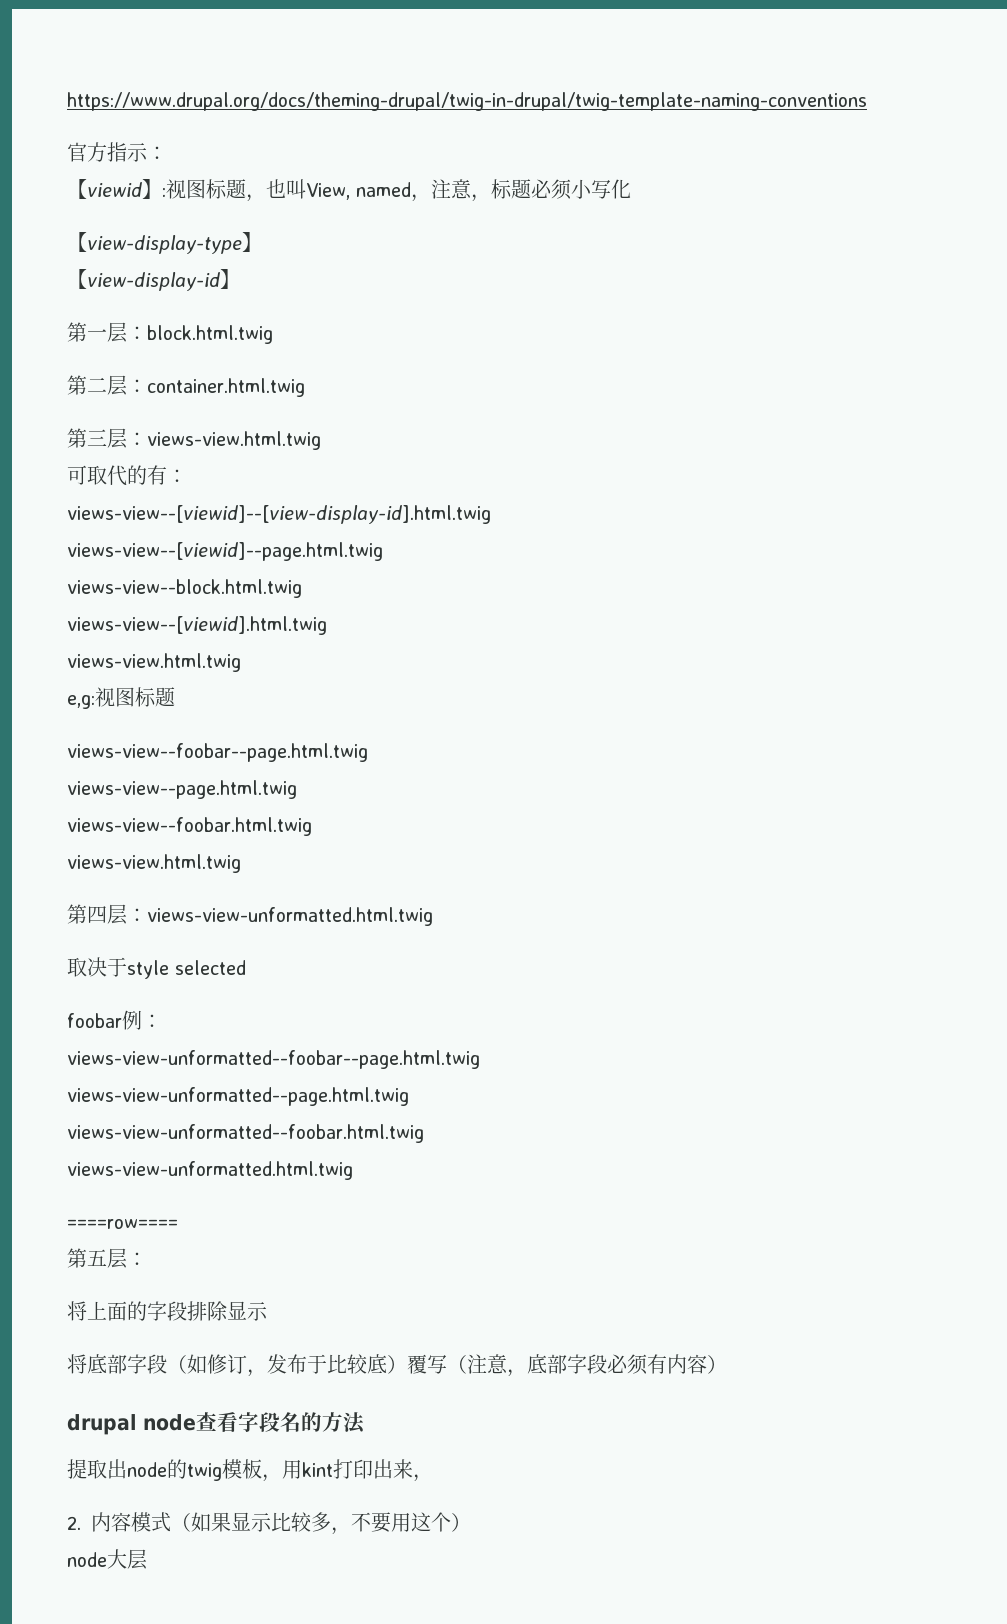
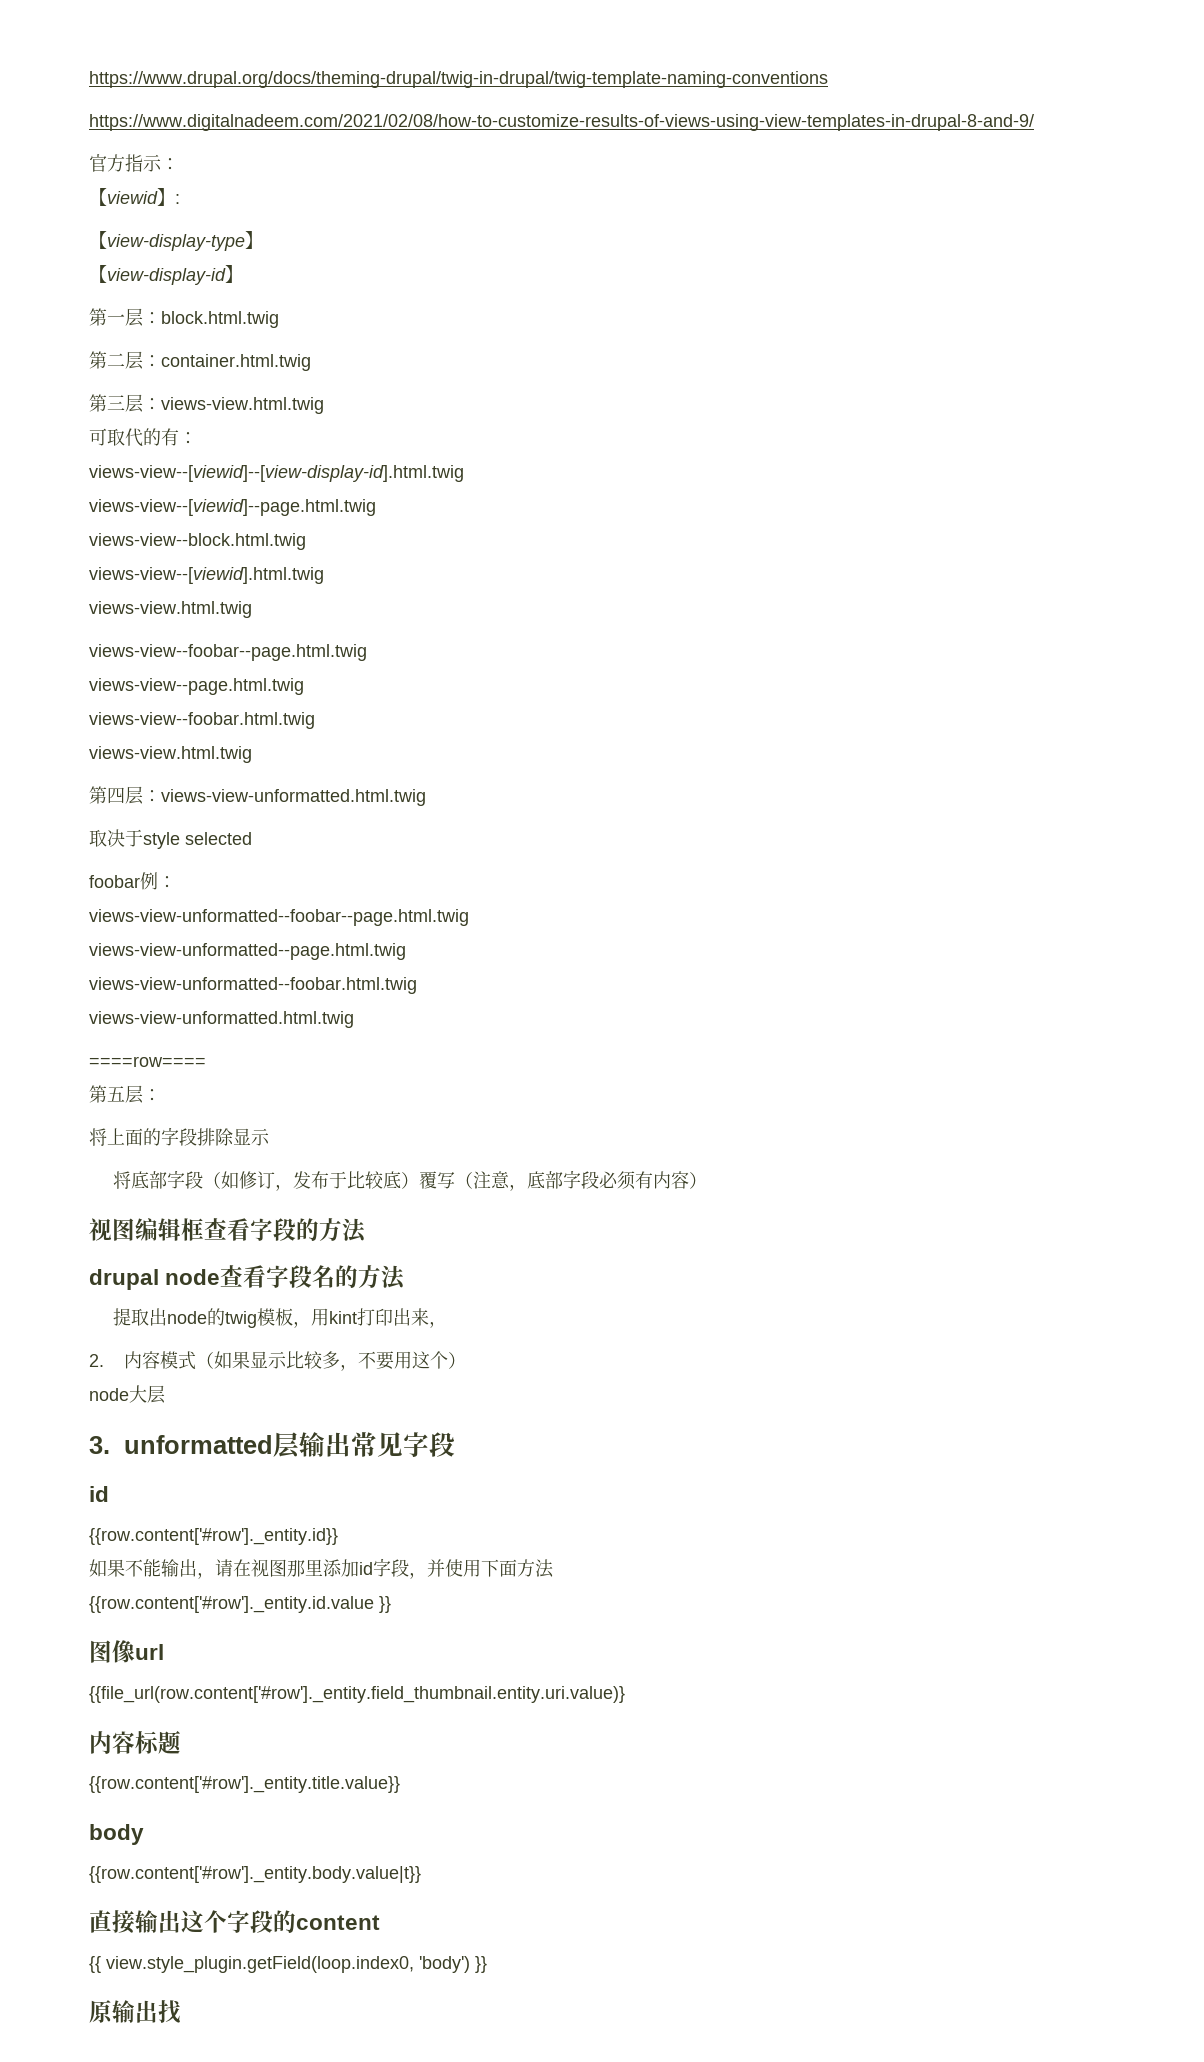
(867, 101) none -> [89,114,1034,131] // https://www.digitalnadeem.com/2021/02/08/how-to-customize-results-of-views-using-view-templates-in-drupal-8-and-9/
[166,179,631,202] 视图标题，也叫View, named，注意，标题必须小写化 -> (180, 199) none
[67,687,175,709] // e,g:视图标题 -> (252, 609) none
(727, 1364) none -> [89,1218,367,1243] // 视图编辑框查看字段的方法
(147, 1559) none -> [89,1432,456,1458] [89,1486,109,1502] [89,1528,338,1545] [89,1558,554,1579] [89,1596,391,1613] [89,1640,164,1663] [89,1686,625,1703] [89,1730,181,1754] [89,1776,400,1793] [89,1824,144,1845] [89,1866,421,1883] [89,1910,380,1934] [89,1956,487,1973] [89,2000,181,2024] // 3. unformatted层输出常见字段 // id // {{row.content['#row']._entity.id}} // 如果不能输出，请在视图那里添加id字段，并使用下面方法 // {{row.content['#row']._entity.id.value }} // 图像url // {{file_url(row.content['#row']._entity.field_thumbnail.entity.uri.value)} // 内容标题 // {{row.content['#row']._entity.title.value}} // body // {{row.content['#row']._entity.body.value|t}} // 直接输出这个字段的content // {{ view.style_plugin.getField(loop.index0, 'body') }} // 原输出找

